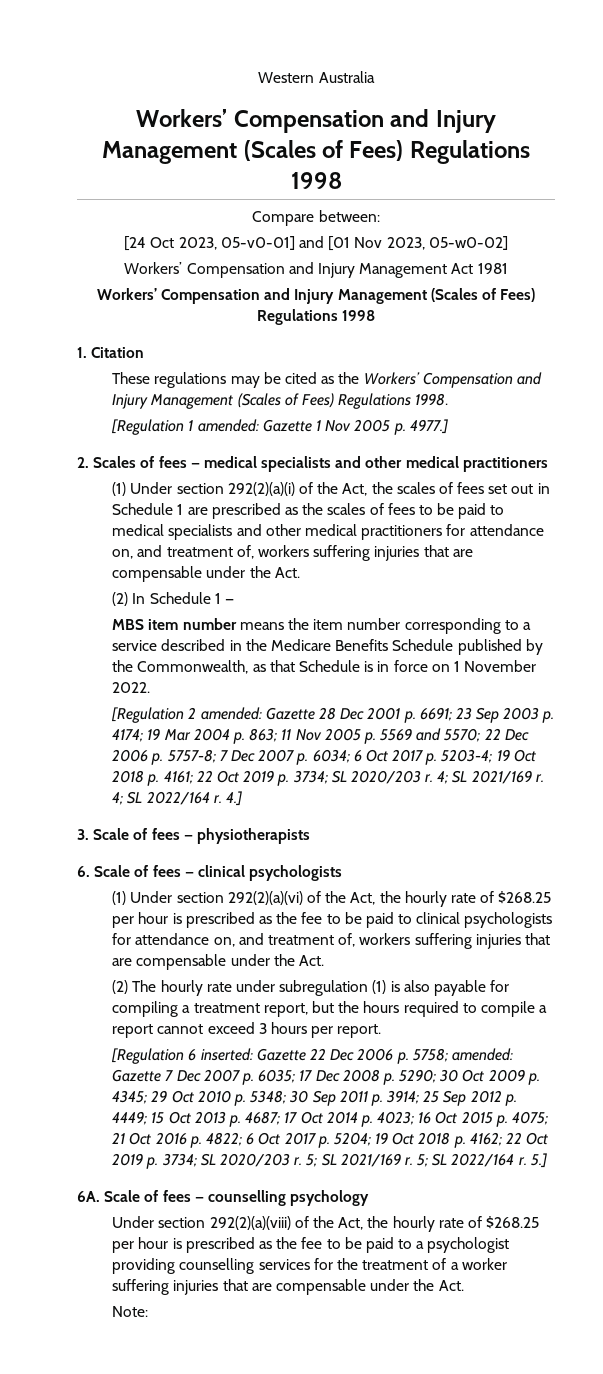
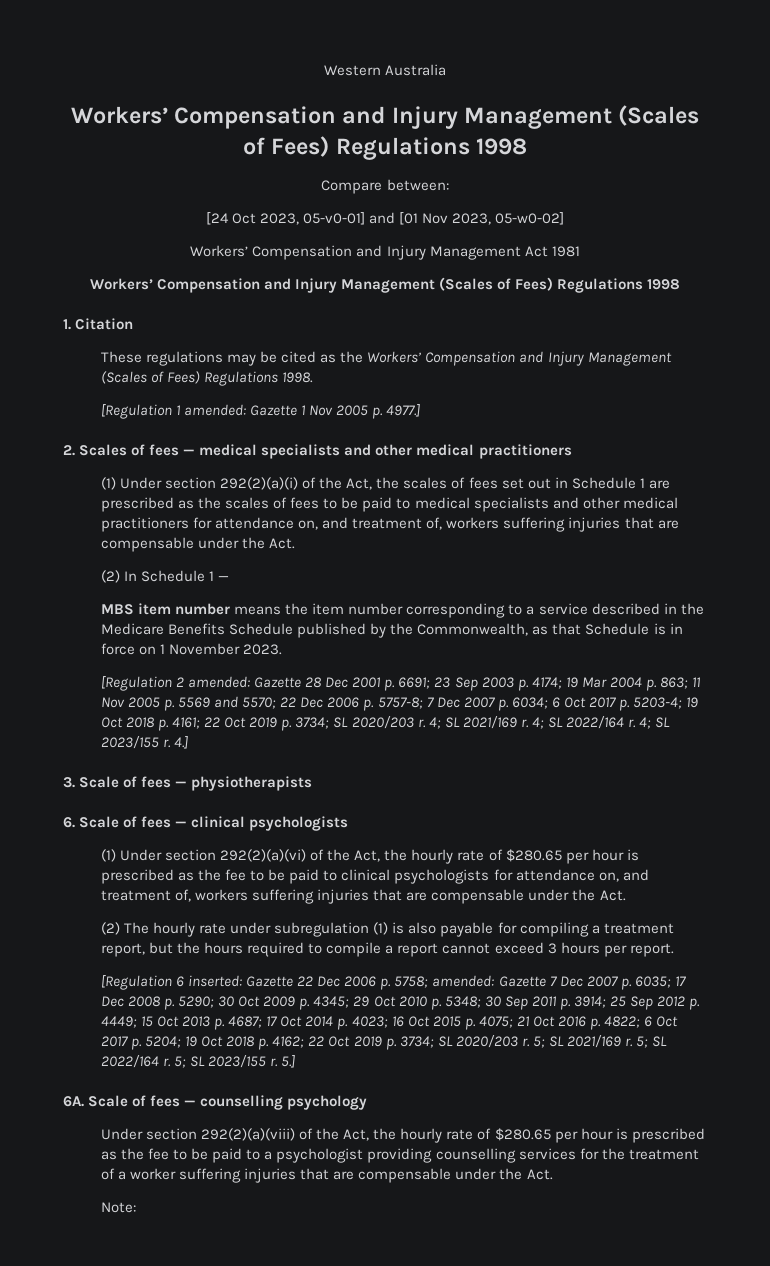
[112,682,151,693] 2022. -> [243,644,283,655] 2023.
(222, 799) none -> [638,717,671,729] [100,736,172,749] 4; SL 2023/155 r.
[498,891,552,904] $268.25 -> [505,849,562,862] $280.65
(527, 1161) none -> [174,1055,279,1068] 5; SL 2023/155 r.
[486,1216,540,1229] $268.25 -> [494,1128,551,1141] $280.65

